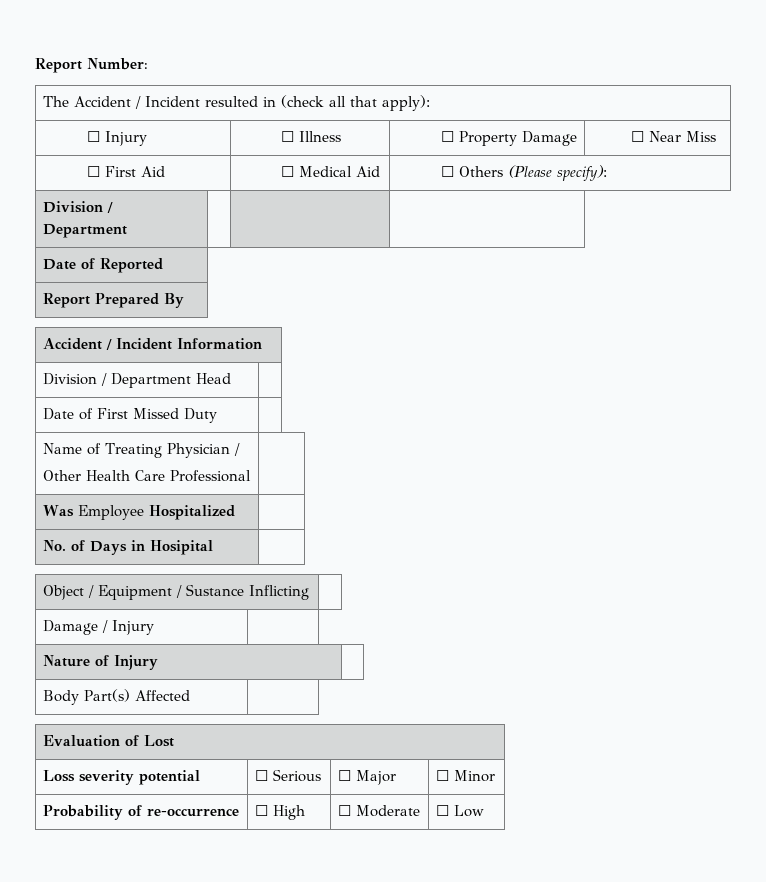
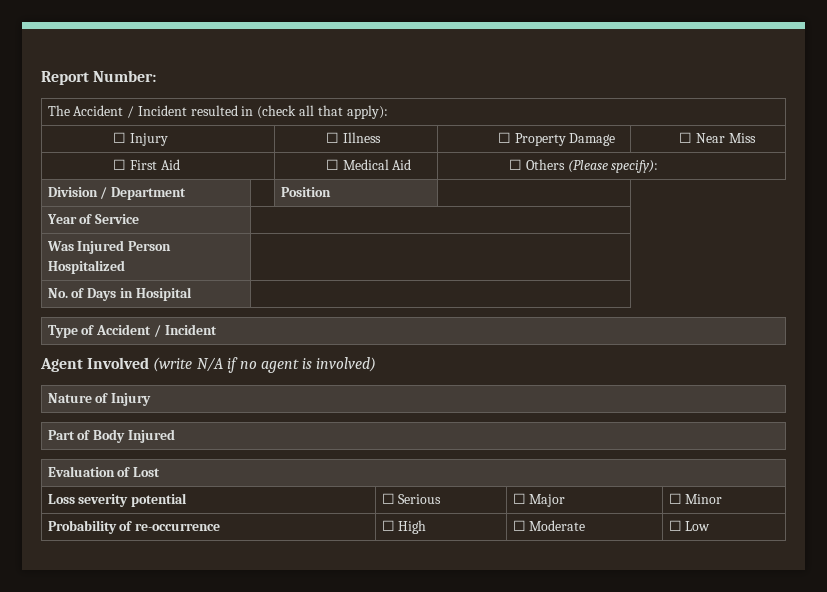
[42,258,163,273] [42,293,184,308] [42,338,262,350] [42,373,231,388] [42,408,217,423] [42,443,240,458] [42,470,251,482] | // Date of Reported // Report Prepared By // Accident / Incident Information // Division / Department Head | // Date of First Missed Duty | // Name of Treating Physician / // Other Health Care Professional -> [280,187,331,197] [46,214,140,224] Position | // Year of Service
[77,505,144,520] Employee -> [77,240,172,254] Injured Person
[42,584,309,600] [42,620,154,635] Object / Equipment / Sustance Inflicting | // Damage / Injury | -> [47,324,217,338] [40,357,377,373] Type of Accident / Incident // Agent Involved (write N/A if no agent is involved)
[42,689,190,705] | // Body Part(s) Affected | -> [47,429,175,443] // Part of Body Injured

